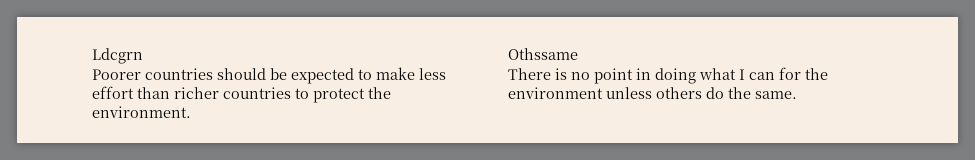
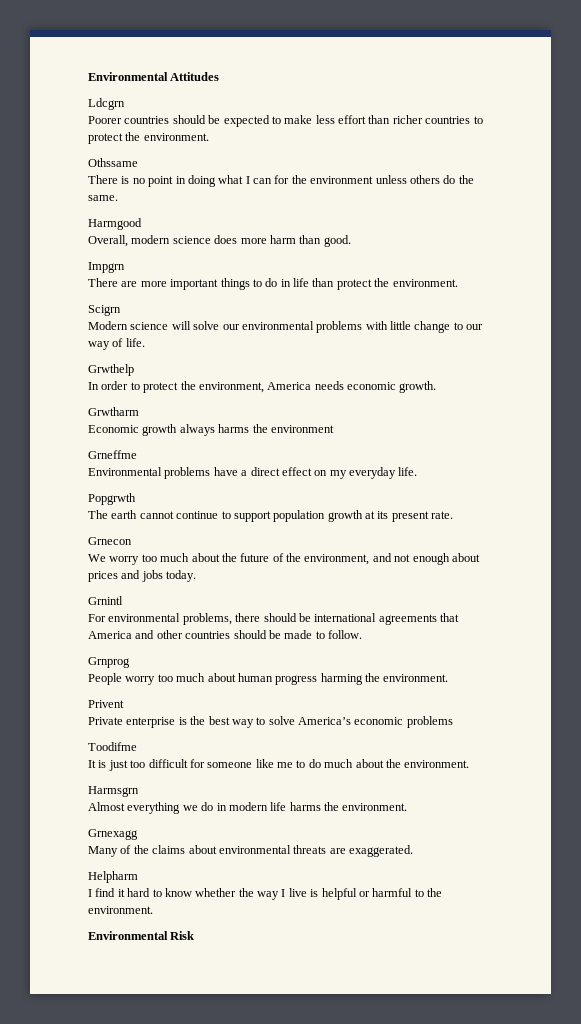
(92, 56) none -> [88,72,220,81] Environmental Attitudes //
(797, 95) none -> [88,218,142,230] [88,235,351,247] [88,262,125,273] [88,278,458,290] [88,305,121,316] [88,321,484,333] [88,338,145,350] [88,364,134,376] [88,381,437,393] [88,407,139,416] [88,424,334,436] [88,450,137,459] [88,467,418,479] [88,493,136,505] [88,510,454,522] [88,537,132,545] [88,553,480,565] [88,570,197,582] [88,596,123,605] [88,613,459,625] [88,630,362,639] [88,657,130,668] [88,673,449,685] [88,700,124,708] [88,716,453,728] [88,742,137,751] [88,759,470,771] [88,786,139,797] [88,802,408,814] [88,829,138,840] [88,845,413,857] [88,871,138,883] [88,888,442,900] [88,906,153,914] [88,931,195,940] // Harmgood // Overall, modern science does more harm than good. // Impgrn // There are more important things to do in life than protect the environment. // Scigrn // Modern science will solve our environmental problems with little change to our way of life. // Grwthelp // In order to protect the environment, America needs economic growth. // Grwtharm // Economic growth always harms the environment // Grneffme // Environmental problems have a direct effect on my everyday life. // Popgrwth // The earth cannot continue to support population growth at its present rate. // Grnecon // We worry too much about the future of the environment, and not enough about prices and jobs today. // Grnintl // For environmental problems, there should be international agreements that America and other countries should be made to follow. // Grnprog // People worry too much about human progress harming the environment. // Privent // Private enterprise is the best way to solve America’s economic problems // Toodifme // It is just too difficult for someone like me to do much about the environment. // Harmsgrn // Almost everything we do in modern life harms the environment. // Grnexagg // Many of the claims about environmental threats are exaggerated. // Helpharm // I find it hard to know whether the way I live is helpful or harmful to the environment. // Environmental Risk

